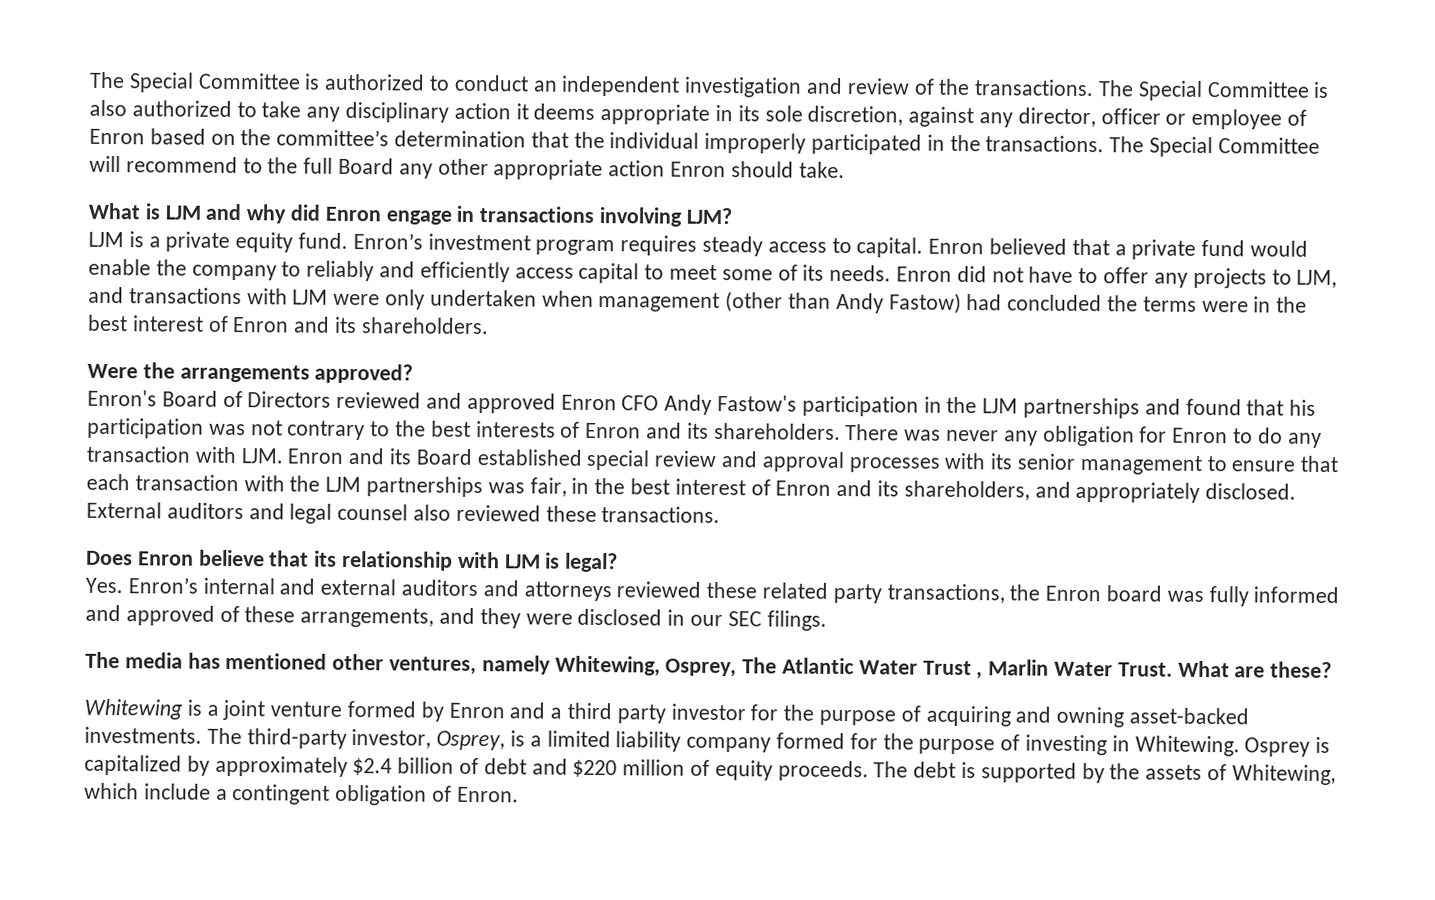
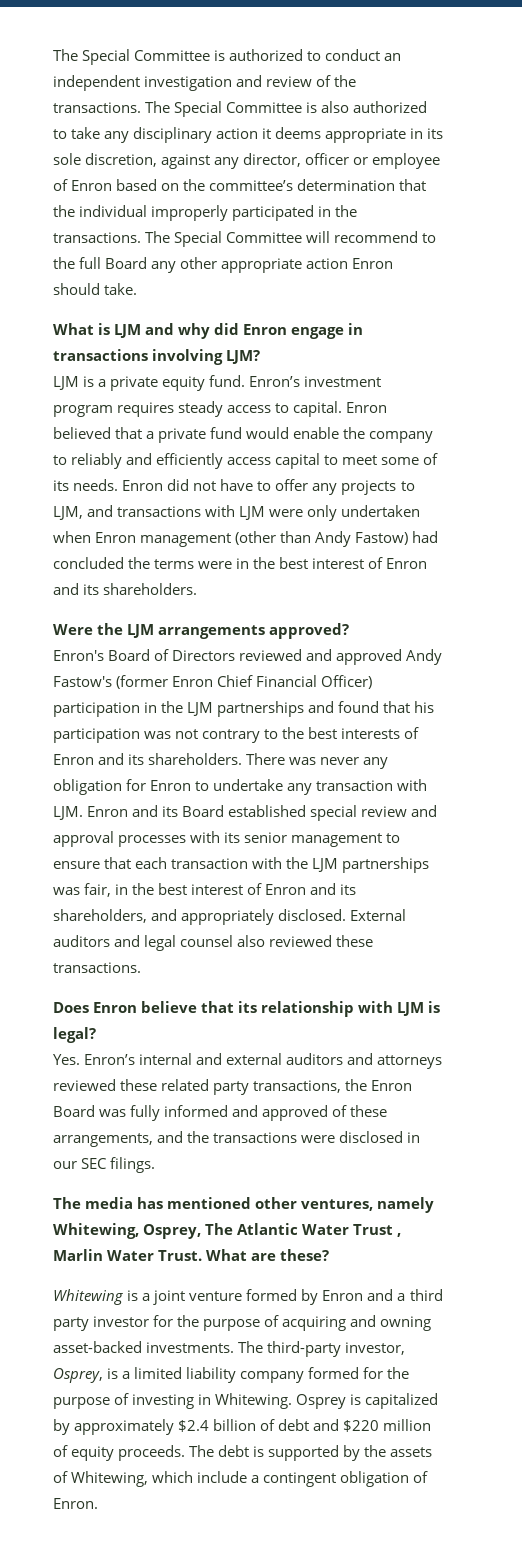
(594, 298) none -> [95,532,137,543] Enron
(175, 370) none -> [127,624,155,638] LJM
[560,394,798,415] Enron CFO Andy Fastow's -> [406,649,443,665] [53,675,373,689] Andy Fastow's (former Enron Chief Financial Officer)
[1257,427,1283,444] do -> [213,779,284,791] undertake
[1106,585,1163,602] board -> [53,1105,95,1117] Board
[479,608,521,629] they -> [187,1131,298,1143] the transactions

